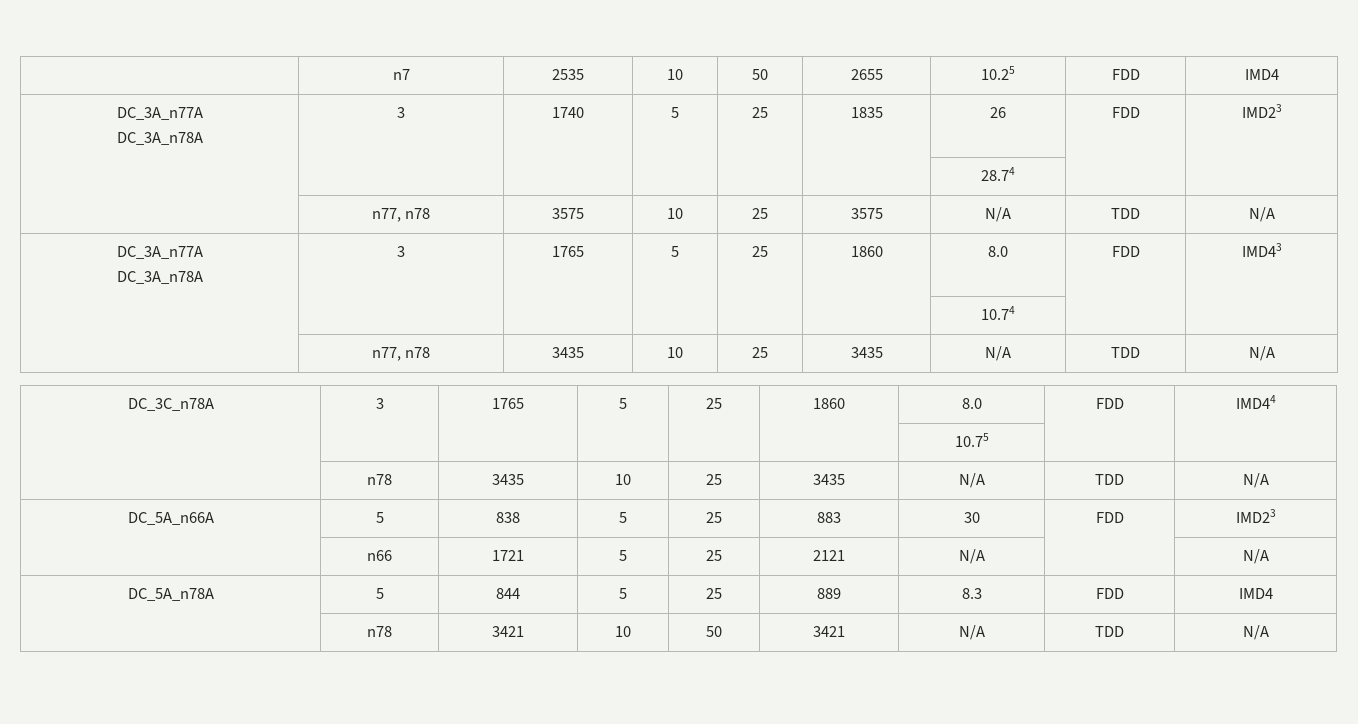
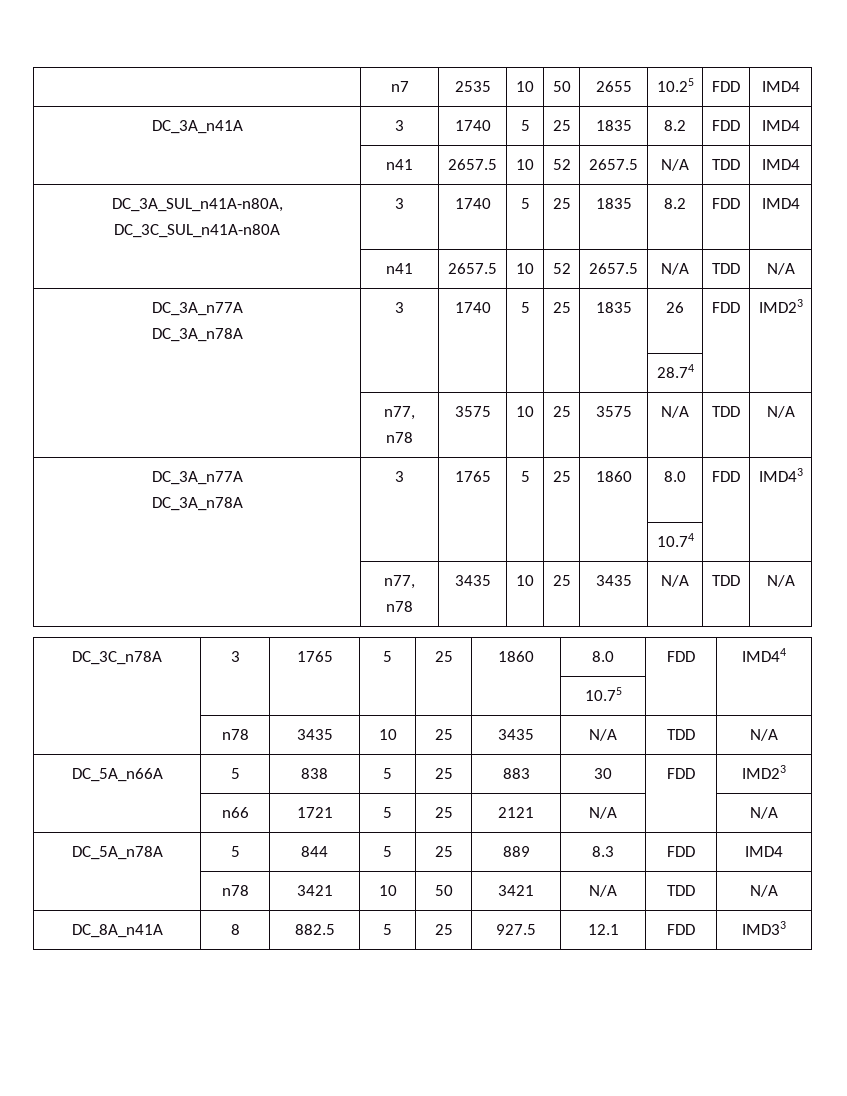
(1279, 74) none -> [151,120,243,134] [395,120,404,131] [454,120,491,131] [520,120,530,131] [552,120,571,131] [595,120,632,131] [664,120,686,131] [712,120,740,131] [761,120,800,131] [386,159,413,170] [448,159,497,170] [516,159,534,170] [552,159,571,170] [589,159,638,170] [661,159,689,171] [712,159,740,170] [761,159,800,170] [111,198,283,212] [114,224,280,238] [395,198,404,209] [454,198,491,209] [520,198,530,209] [552,198,571,209] [595,198,632,209] [664,198,686,209] [712,198,740,209] [761,198,800,209] [386,263,413,274] [448,263,497,274] [516,263,534,274] [552,263,571,274] [589,263,638,274] [661,263,689,275] [712,263,740,274] [766,263,795,275] // DC_3A_n41A | 3 | 1740 | 5 | 25 | 1835 | 8.2 | FDD | IMD4 // | n41 | 2657.5 | 10 | 52 | 2657.5 | N/A | TDD | IMD4 // DC_3A_SUL_n41A-n80A, DC_3C_SUL_n41A-n80A | 3 | 1740 | 5 | 25 | 1835 | 8.2 | FDD | IMD4 // | n41 | 2657.5 | 10 | 52 | 2657.5 | N/A | TDD | N/A
(1269, 632) none -> [71,924,163,938] [230,924,240,935] [294,924,335,935] [383,924,392,935] [434,924,453,935] [496,924,536,935] [587,924,619,935] [667,924,695,935] [742,921,786,935] // DC_8A_n41A | 8 | 882.5 | 5 | 25 | 927.5 | 12.1 | FDD | IMD33

